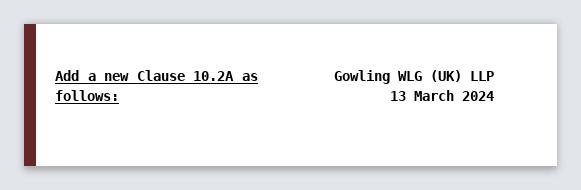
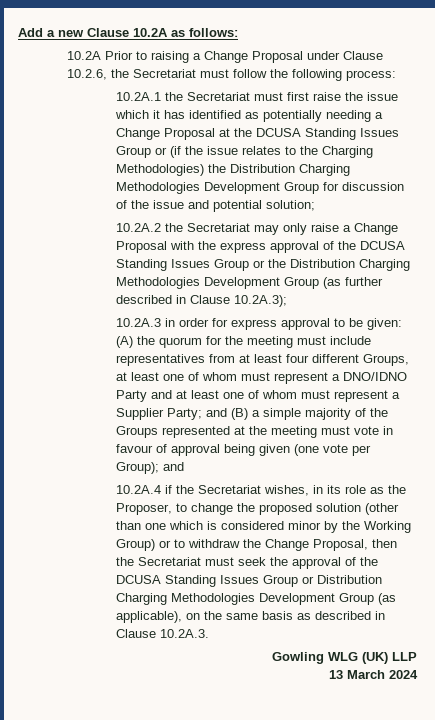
(119, 95) none -> [67,51,384,63] [67,69,397,81] [116,92,399,101] [115,110,384,122] [116,128,400,140] [116,146,374,158] [116,164,351,176] [116,182,405,194] [116,200,316,212] [116,223,399,235] [116,241,406,253] [116,259,411,271] [116,277,384,289] [116,295,288,307] [116,318,403,330] [116,336,372,348] [116,354,410,366] [116,372,408,384] [116,390,401,402] [116,408,389,420] [116,426,394,438] [116,444,372,456] [116,462,185,474] [116,485,407,496] [116,503,400,515] [116,521,412,533] [116,539,398,551] [116,557,379,569] [116,575,383,587] [116,593,397,605] [116,611,386,623] [116,629,210,638] // 10.2A Prior to raising a Change Proposal under Clause 10.2.6, the Secretariat must follow the following process: // 10.2A.1 the Secretariat must first raise the issue which it has identified as potentially needing a Change Proposal at the DCUSA Standing Issues Group or (if the issue relates to the Charging Methodologies) the Distribution Charging Methodologies Development Group for discussion of the issue and potential solution; // 10.2A.2 the Secretariat may only raise a Change Proposal with the express approval of the DCUSA Standing Issues Group or the Distribution Charging Methodologies Development Group (as further described in Clause 10.2A.3); // 10.2A.3 in order for express approval to be given: (A) the quorum for the meeting must include representatives from at least four different Groups, at least one of whom must represent a DNO/IDNO Party and at least one of whom must represent a Supplier Party; and (B) a simple majority of the Groups represented at the meeting must vote in favour of approval being given (one vote per Group); and // 10.2A.4 if the Secretariat wishes, in its role as the Proposer, to change the proposed solution (other than one which is considered minor by the Working Group) or to withdraw the Change Proposal, then the Secretariat must seek the approval of the DCUSA Standing Issues Group or Distribution Charging Methodologies Development Group (as applicable), on the same basis as described in Clause 10.2A.3.

